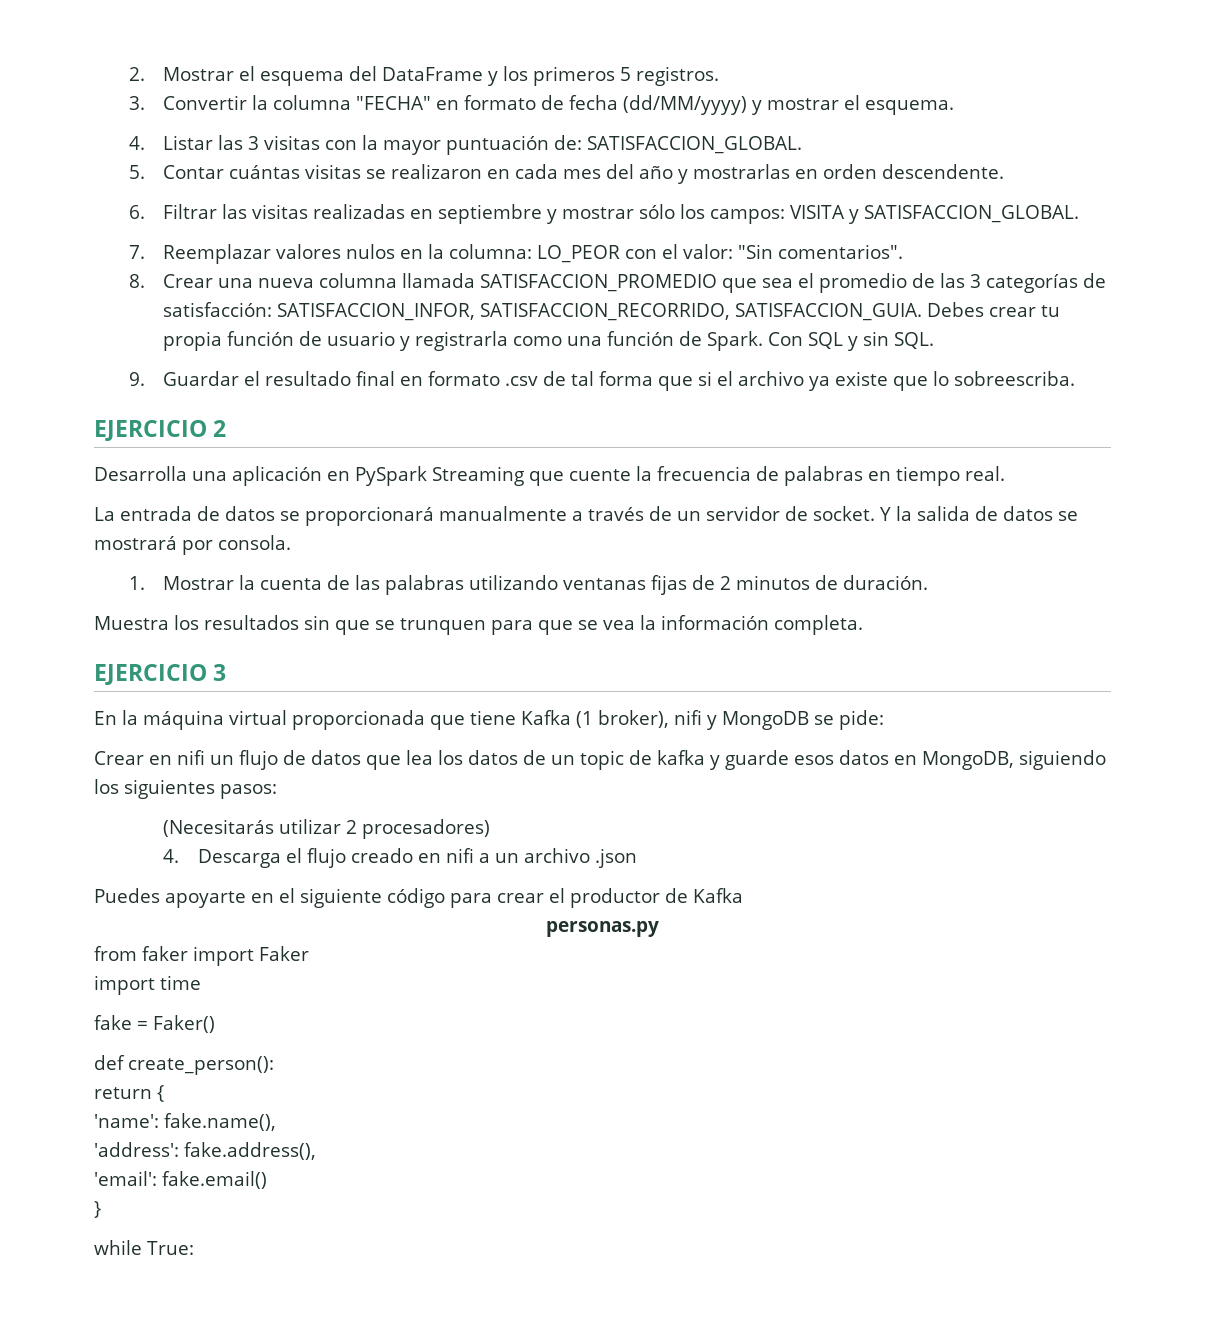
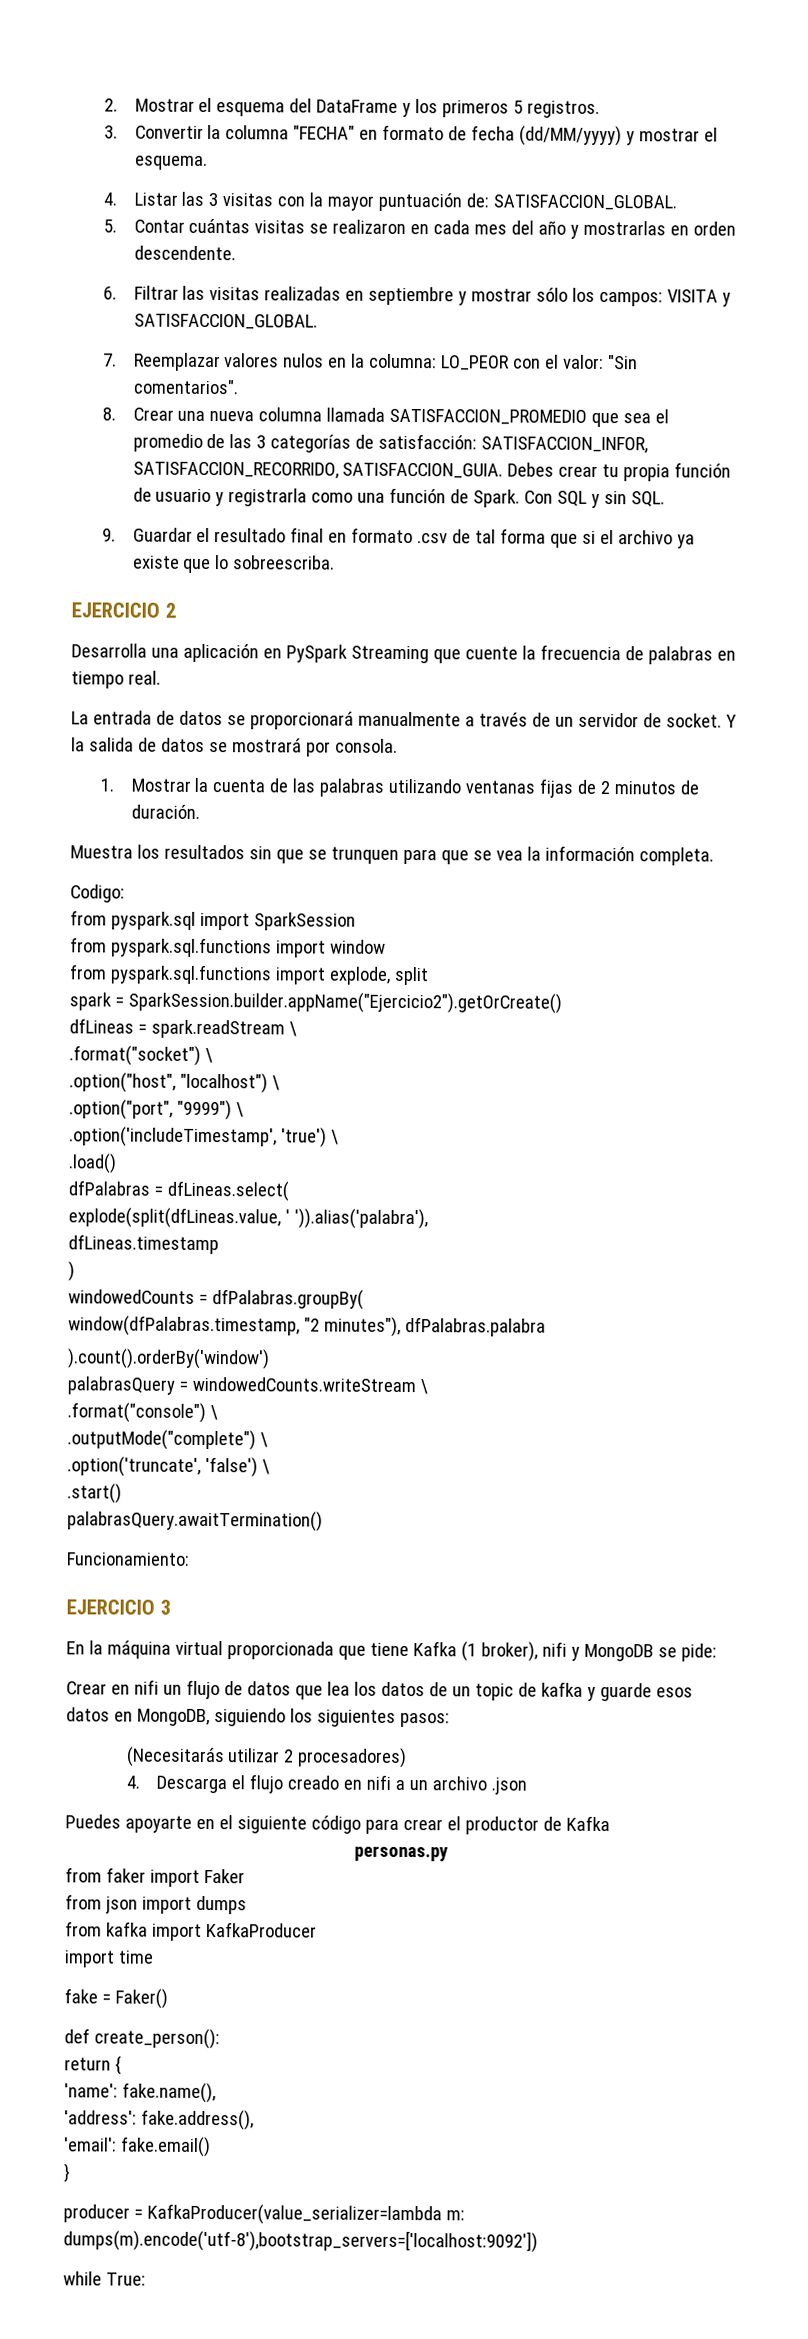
(863, 625) none -> [70,884,125,903] [70,910,356,931] [70,937,386,958] [69,964,429,986] [69,991,562,1014] [69,1018,297,1039] [69,1045,213,1066] [69,1072,280,1094] [69,1099,244,1121] [69,1126,339,1148] [68,1153,117,1174] [68,1180,289,1202] [68,1207,428,1230] [68,1234,219,1255] [68,1261,75,1282] [68,1289,364,1310] [68,1315,546,1337] [67,1348,270,1370] [67,1376,428,1395] [67,1402,218,1423] [67,1429,268,1451] [67,1456,270,1478] [67,1483,122,1504] [67,1510,323,1532] [66,1552,190,1566] // Codigo: // from pyspark.sql import SparkSession // from pyspark.sql.functions import window // from pyspark.sql.functions import explode, split // spark = SparkSession.builder.appName("Ejercicio2").getOrCreate() // dfLineas = spark.readStream \ // .format("socket") \ // .option("host", "localhost") \ // .option("port", "9999") \ // .option('includeTimestamp', 'true') \ // .load() // dfPalabras = dfLineas.select( // explode(split(dfLineas.value, ' ')).alias('palabra'), // dfLineas.timestamp // ) // windowedCounts = dfPalabras.groupBy( // window(dfPalabras.timestamp, "2 minutes"), dfPalabras.palabra // ).count().orderBy('window') // palabrasQuery = windowedCounts.writeStream \ // .format("console") \ // .outputMode("complete") \ // .option('truncate', 'false') \ // .start() // palabrasQuery.awaitTermination() // Funcionamiento:
(309, 953) none -> [65,1894,247,1915] [65,1921,317,1941] // from json import dumps // from kafka import KafkaProducer
(101, 1209) none -> [63,2203,465,2226] [63,2229,538,2253] // producer = KafkaProducer(value_serializer=lambda m: dumps(m).encode('utf-8'),bootstrap_servers=['localhost:9092'])

